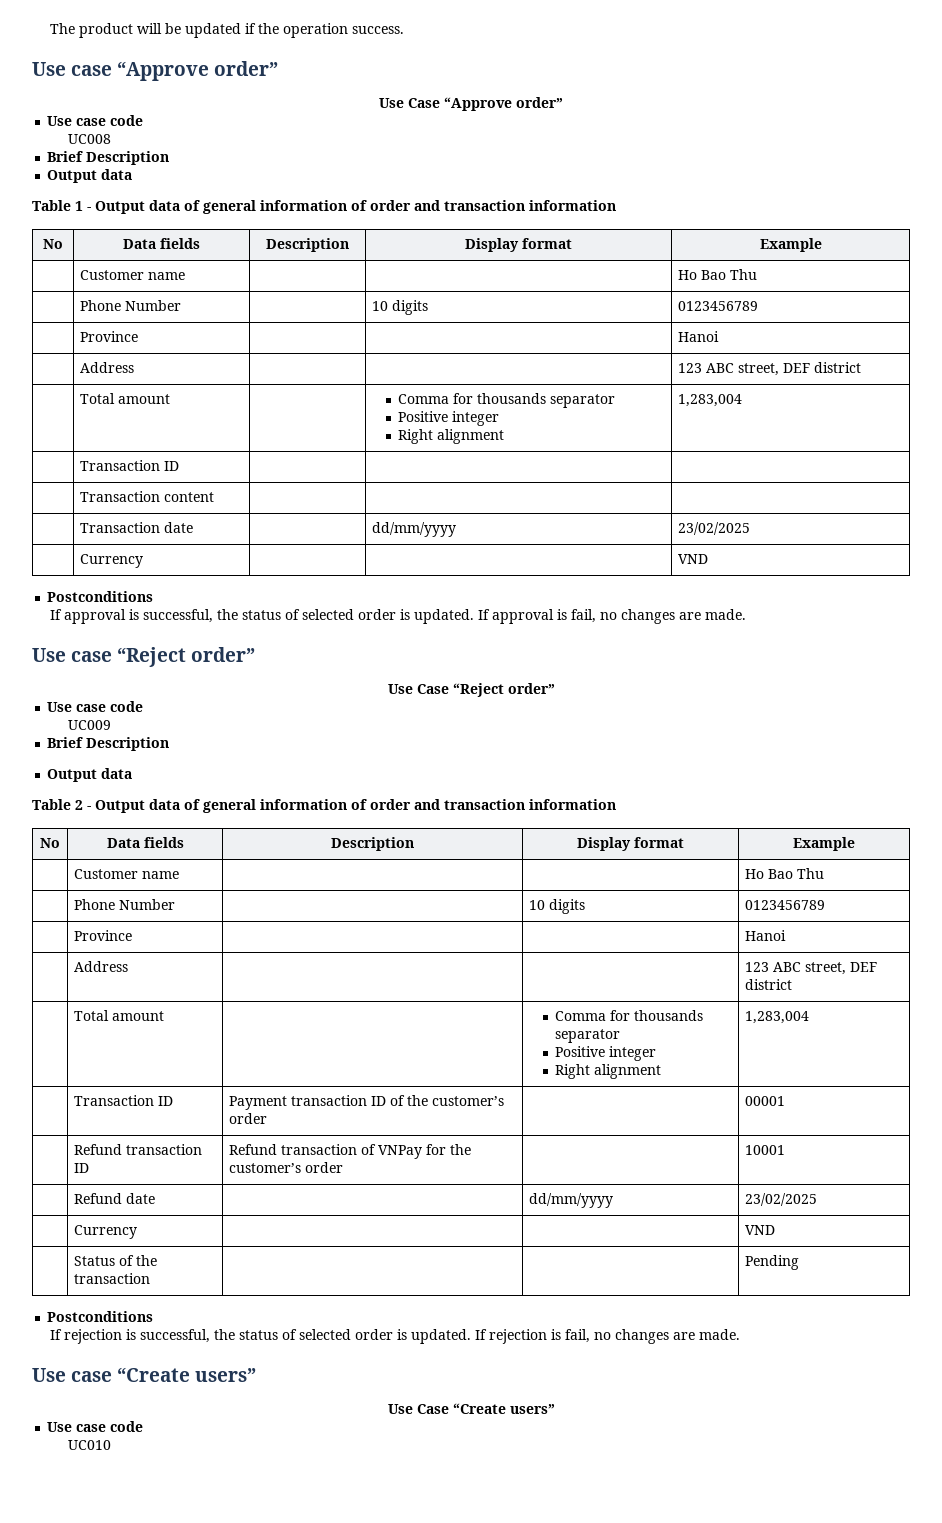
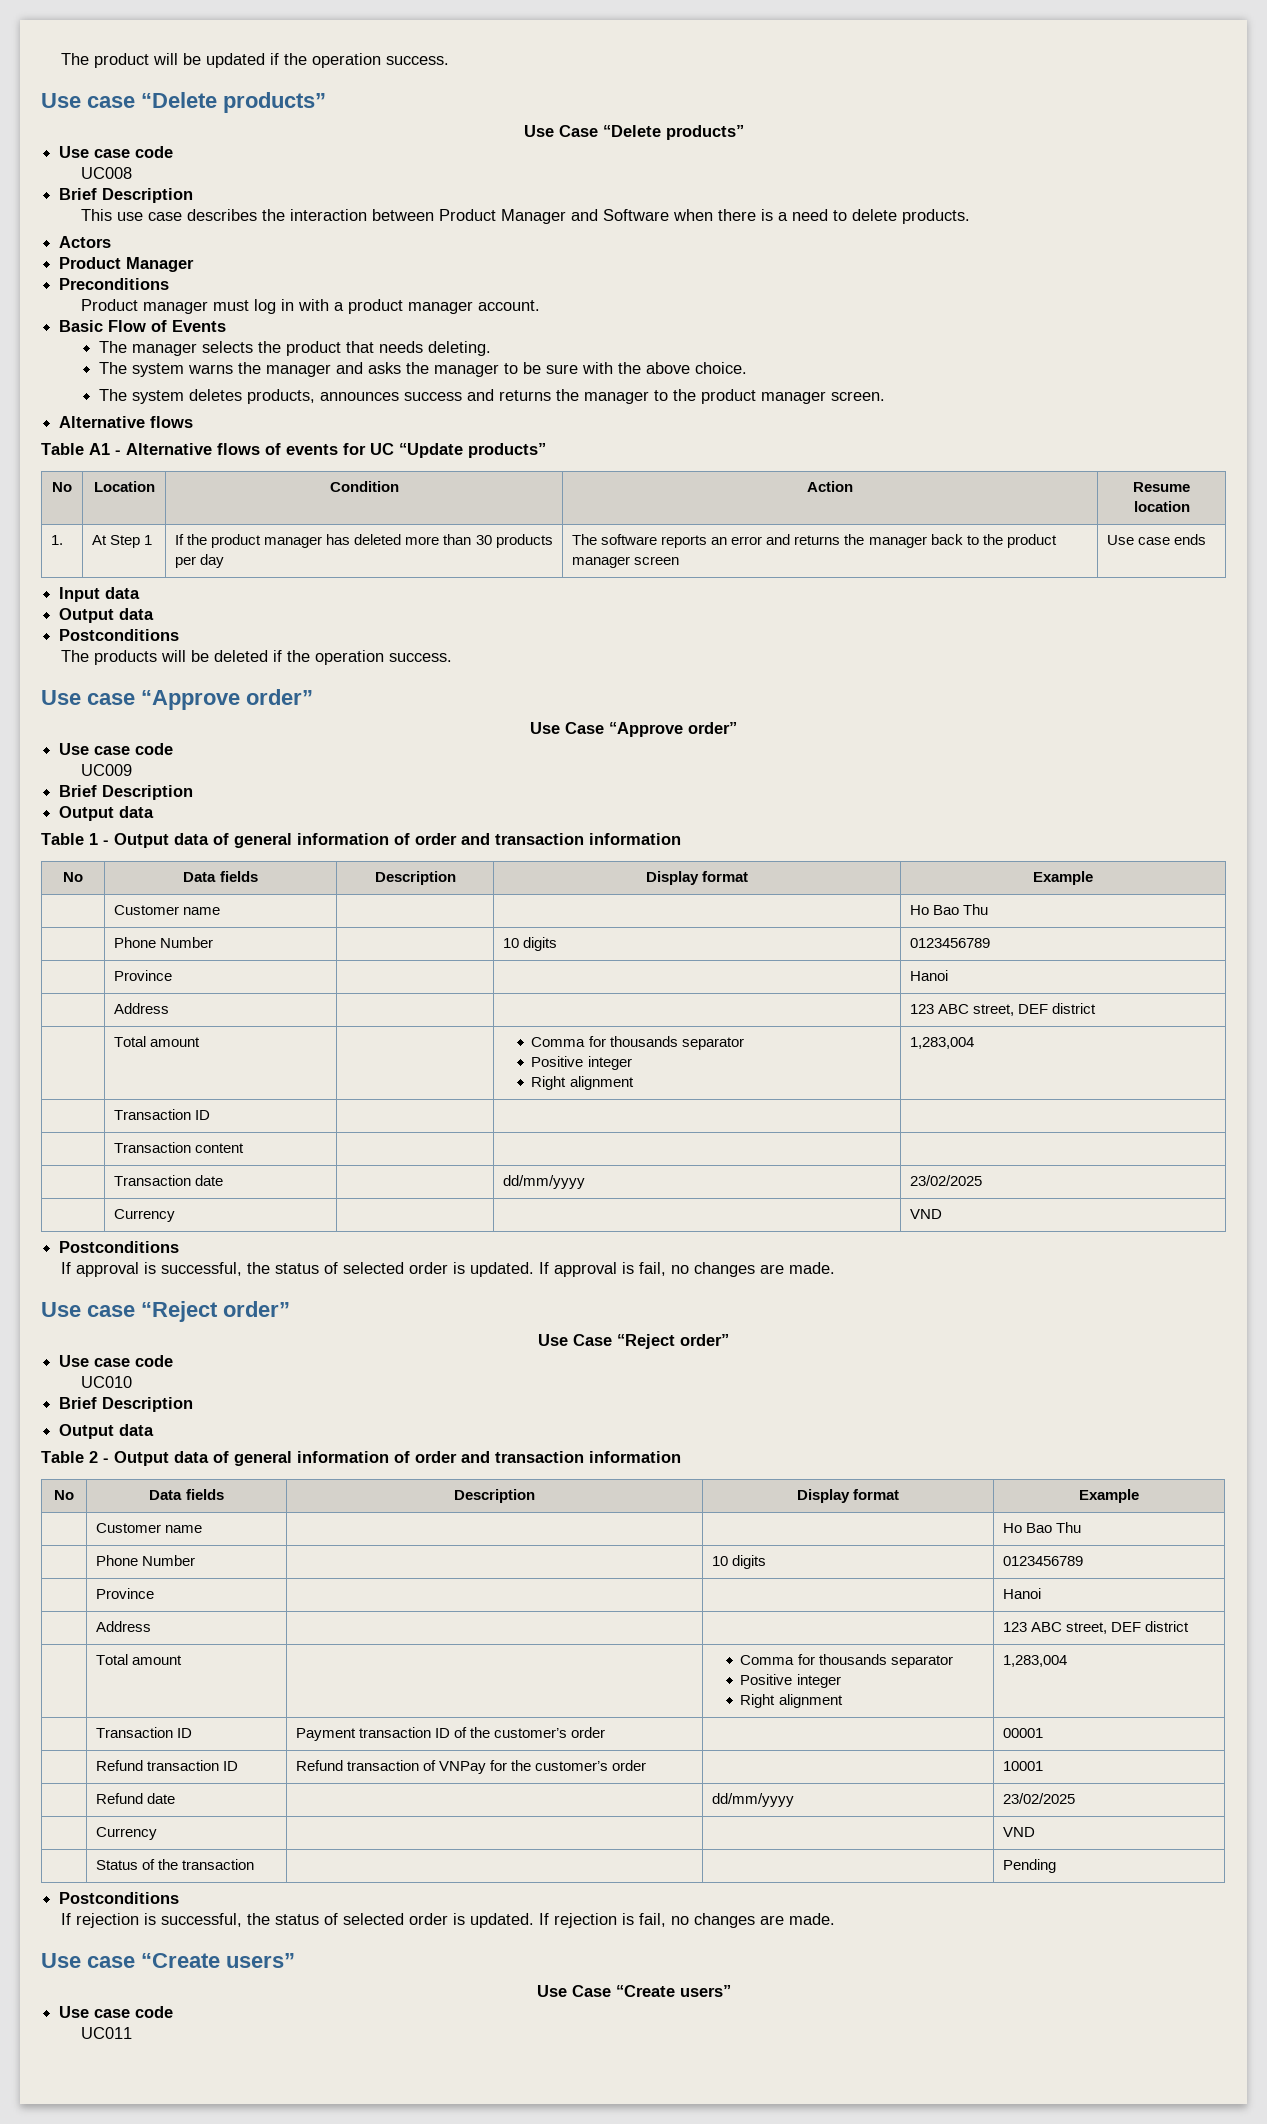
(404, 30) none -> [41,92,326,113] [523,125,744,140] [59,146,174,158] [80,167,132,179] [59,188,194,203] [80,209,970,224] [59,236,112,248] [59,257,195,272] [59,278,170,290] [80,299,540,314] [59,320,227,332] [98,341,491,356] [98,362,747,377] [98,389,885,404] [59,416,194,428] [41,443,546,458] [52,482,72,492] [93,481,155,492] [329,481,399,492] [807,481,853,492] [1133,482,1190,492] [1133,501,1190,512] [51,535,64,545] [92,535,153,548] [175,534,553,548] [175,554,225,568] [572,534,1057,548] [572,556,680,568] [1107,534,1207,545] [59,587,141,602] [59,608,155,623] [59,629,180,641] [60,650,452,665] // Use case “Delete products” // Use Case “Delete products” // Use case code // UC008 // Brief Description // This use case describes the interaction between Product Manager and Software when there is a need to delete products. // Actors // Product Manager // Preconditions // Product manager must log in with a product manager account. // Basic Flow of Events // The manager selects the product that needs deleting. // The system warns the manager and asks the manager to be sure with the above choice. // The system deletes products, announces success and returns the manager to the product manager screen. // Alternative flows // Table A1 - Alternative flows of events for UC “Update products” // No | Location | Condition | Action | Resume location // 1. | At Step 1 | If the product manager has deleted more than 30 products per day | The software reports an error and returns the manager back to the product manager screen | Use case ends // Input data // Output data // Postconditions // The products will be deleted if the operation success.
[67,134,111,144] UC008 -> [80,764,132,776] UC009
[67,720,111,730] UC009 -> [80,1376,132,1388] UC010
[67,1440,111,1450] UC010 -> [80,2027,132,2039] UC011

